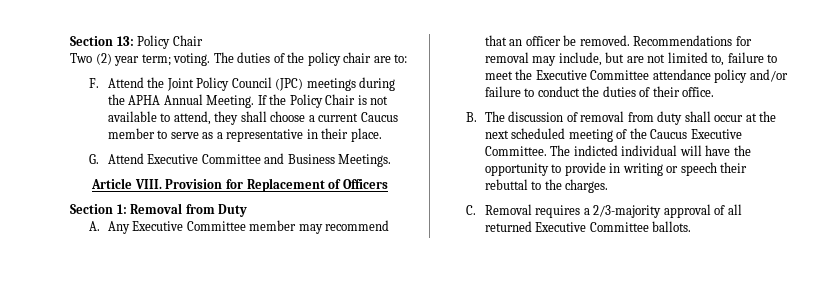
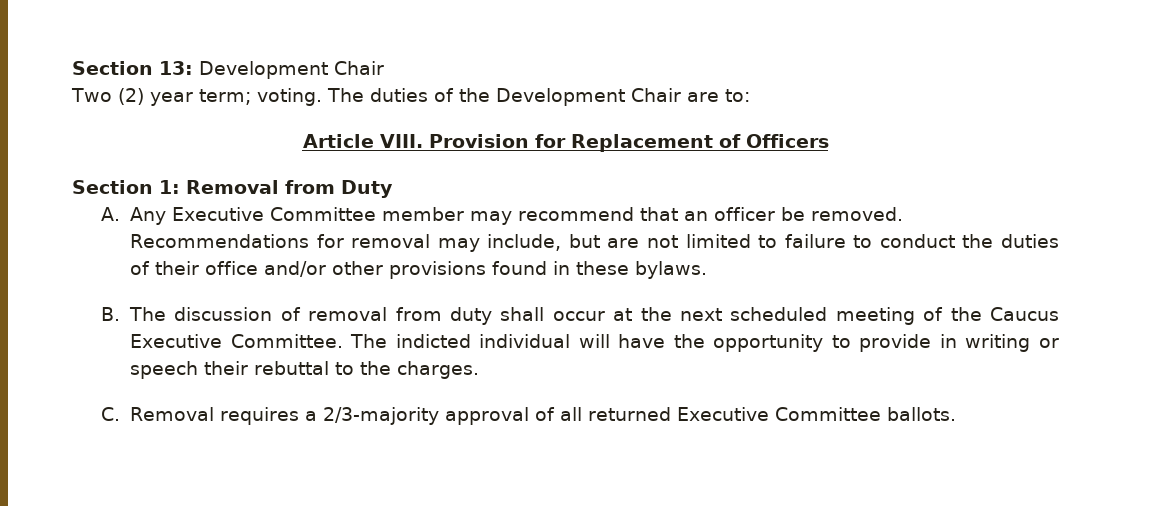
[137,35,171,49] Policy -> [199,61,328,79] Development
[307,52,372,66] policy chair -> [495,88,681,106] Development Chair
[88,77,396,91] [107,94,389,108] [107,111,398,125] [107,128,382,142] [88,153,392,167] // F. Attend the Joint Policy Council (JPC) meetings during the APHA Annual Meeting. If the Policy Chair is not available to attend, they shall choose a current Caucus member to serve as a representative in their place. // G. Attend Executive Committee and Business Meetings. -> (750, 95) none
[711,52,778,66] [484,69,788,83] to, failure to meet the Executive Committee attendance policy and/or -> [758,235,778,248] to
[682,87,715,97] office. -> [204,261,707,279] office and/or other provisions found in these bylaws.

